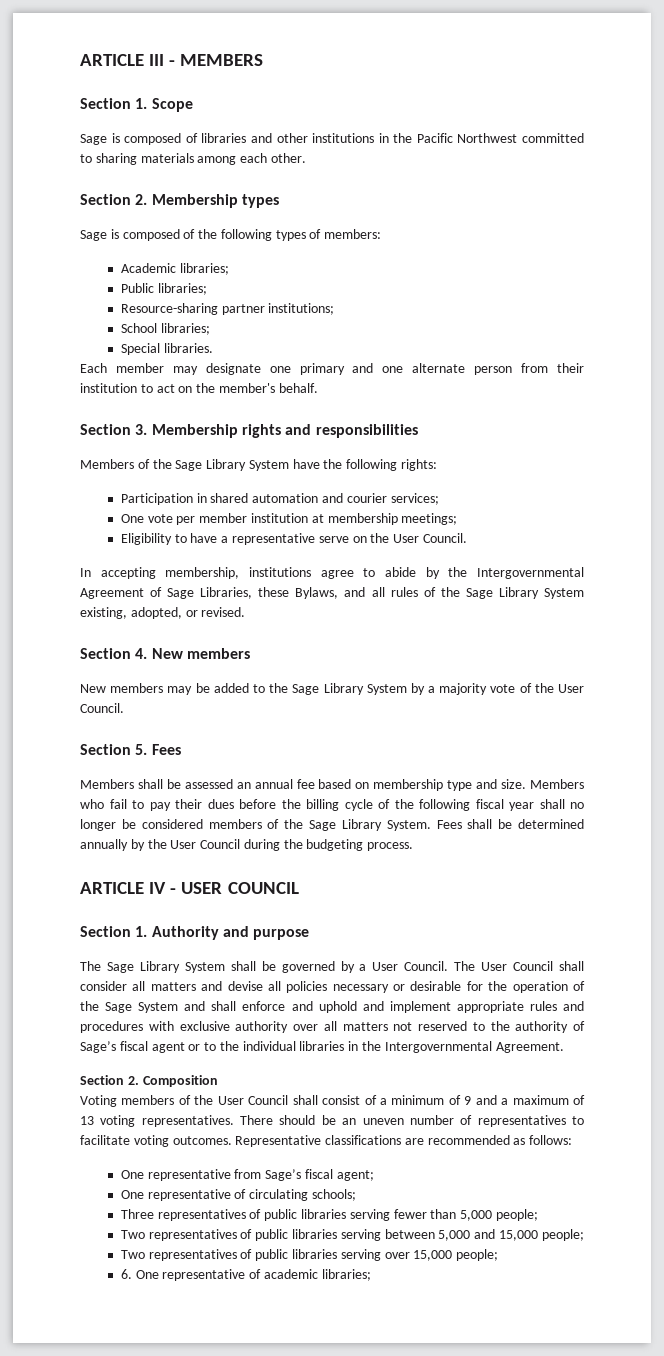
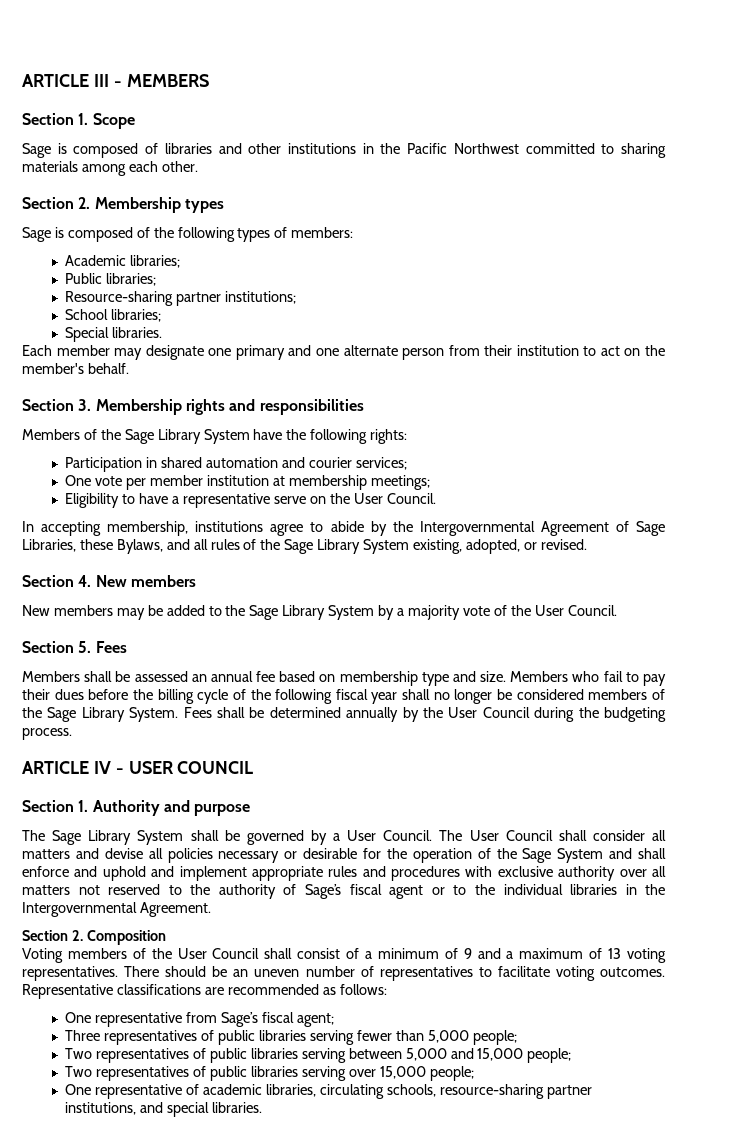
[120,1189,357,1201] // One representative of circulating schools; -> (334, 1020) none
[120,1269,132,1279] 6. -> (474, 1073) none
[321,1269,371,1281] libraries; -> [265,1084,592,1099] [65,1102,263,1117] libraries, circulating schools, resource-sharing partner institutions, and special libraries.

